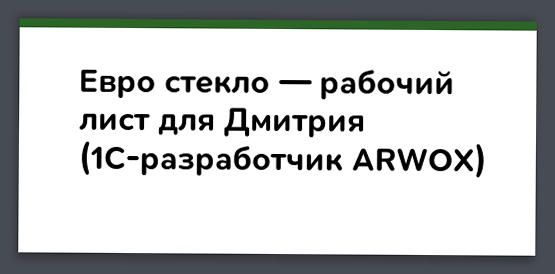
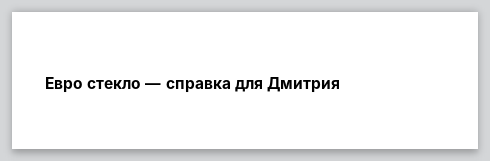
[319,69,455,101] [78,107,366,138] [78,140,487,179] рабочий лист для Дмитрия (1С-разработчик ARWOX) -> [165,77,340,93] справка для Дмитрия

